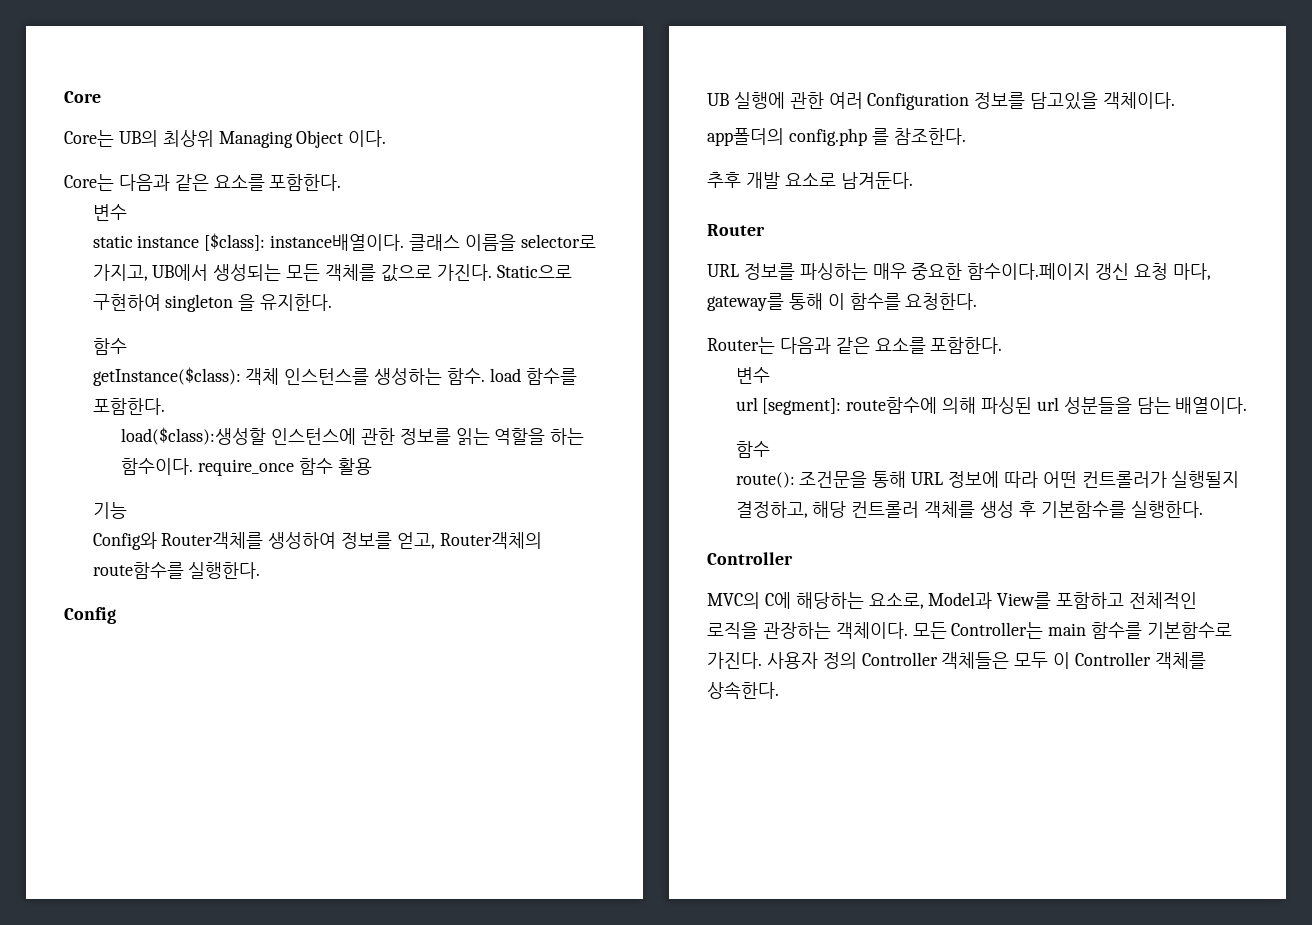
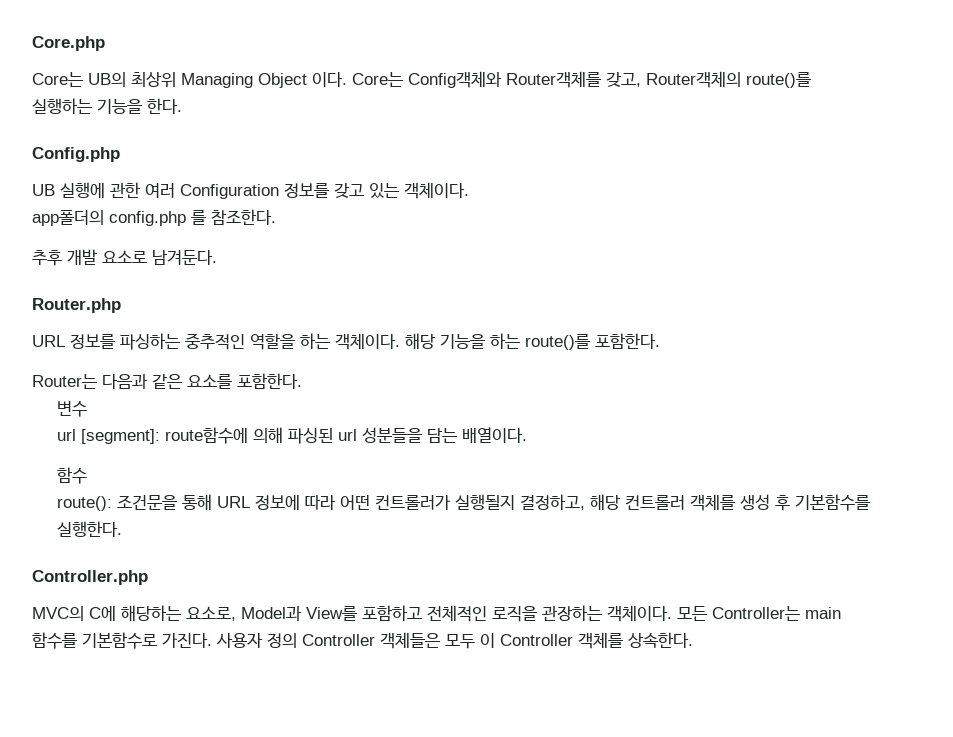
[64,91,101,103] Core -> [32,36,105,51] Core.php
[64,174,342,191] [92,204,127,221] [92,233,596,251] [92,264,572,282] [92,294,333,312] [92,338,127,355] [92,367,577,386] [92,398,165,415] [121,427,585,445] [121,458,372,476] [92,502,127,519] [92,532,542,550] [92,562,261,579] [64,607,116,624] // Core는 다음과 같은 요소를 포함한다. // 변수 // static instance [$class]: instance배열이다. 클래스 이름을 selector로 가지고, UB에서 생성되는 모든 객체를 값으로 가진다. Static으로 구현하여 singleton 을 유지한다. // 함수 // getInstance($class): 객체 인스턴스를 생성하는 함수. load 함수를 포함한다. // load($class):생성할 인스턴스에 관한 정보를 읽는 역할을 하는 함수이다. require_once 함수 활용 // 기능 // Config와 Router객체를 생성하여 정보를 얻고, Router객체의 route함수를 실행한다. // Config -> [352,71,811,88] [32,98,182,114] [32,147,120,162] Core는 Config객체와 Router객체를 갖고, Router객체의 route()를 실행하는 기능을 한다. // Config.php
[1030,92,1099,110] 담고있을 -> [334,183,399,198] 갖고 있는
[707,224,765,236] Router -> [32,298,121,313] Router.php
[872,263,1211,280] [707,293,978,311] 매우 중요한 함수이다.페이지 갱신 요청 마다, gateway를 통해 이 함수를 요청한다. -> [185,333,660,350] 중추적인 역할을 하는 객체이다. 해당 기능을 하는 route()를 포함한다.
[707,552,793,565] Controller -> [32,570,148,585] Controller.php

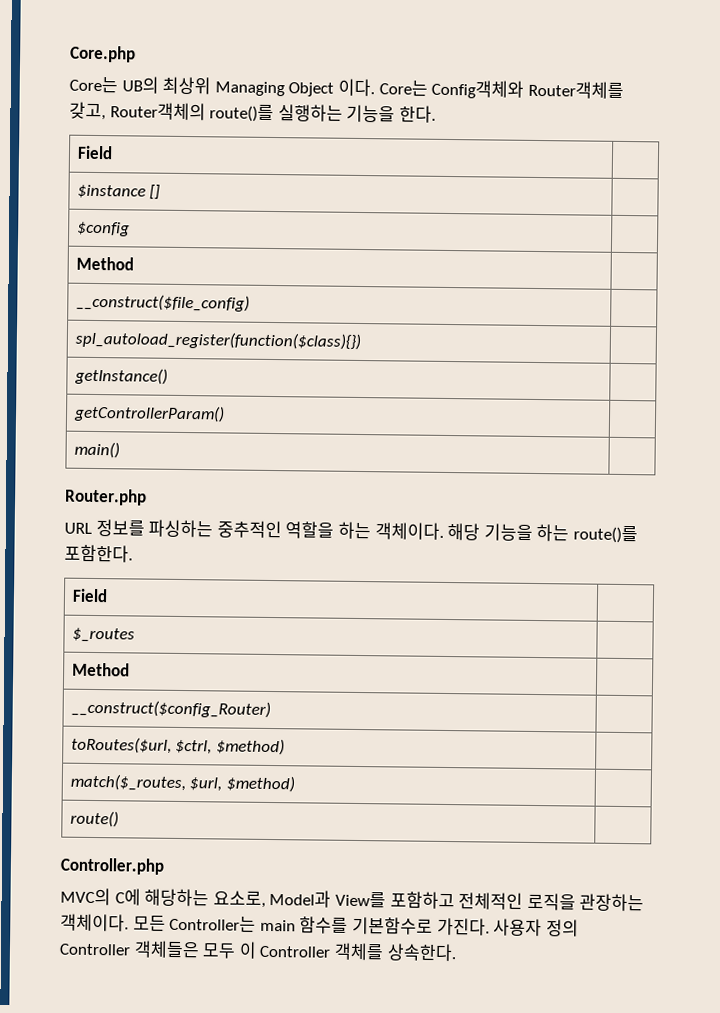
[32,147,120,162] [32,182,469,199] [32,209,276,226] [32,249,217,266] // Config.php // UB 실행에 관한 여러 Configuration 정보를 갖고 있는 객체이다. // app폴더의 config.php 를 참조한다. // 추후 개발 요소로 남겨둔다. -> [76,145,113,160] [76,184,161,200] [76,221,130,237] [75,256,134,271] [75,293,250,312] [74,330,361,350] [73,367,168,385] [72,404,225,423] [73,441,120,459] // Field | // $instance [] | // $config | // Method | // __construct($file_config) | // spl_autoload_register(function($class){}) | // getInstance() | // getControllerParam() | // main() |
[32,373,302,389] [56,401,87,417] [56,427,527,444] [56,467,87,484] [56,494,870,511] [56,521,122,537] // Router는 다음과 같은 요소를 포함한다. // 변수 // url [segment]: route함수에 의해 파싱된 url 성분들을 담는 배열이다. // 함수 // route(): 조건문을 통해 URL 정보에 따라 어떤 컨트롤러가 실행될지 결정하고, 해당 컨트롤러 객체를 생성 후 기본함수를 실행한다. -> [71,588,108,603] [71,627,135,643] [71,662,130,677] [70,699,271,718] [70,736,285,756] [69,773,295,793] [69,810,119,828] // Field | // $_routes | // Method | // __construct($config_Router) | // toRoutes($url, $ctrl, $method) | // match($_routes, $url, $method) | // route() |

